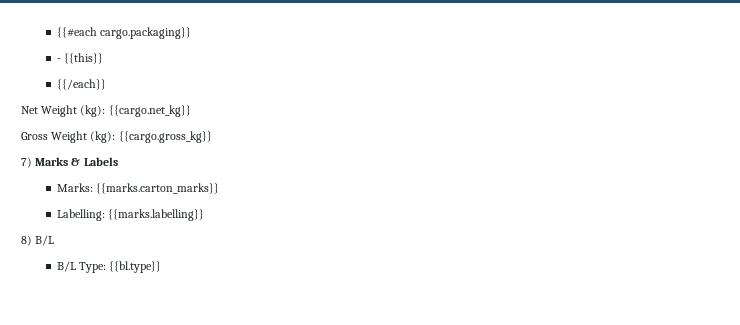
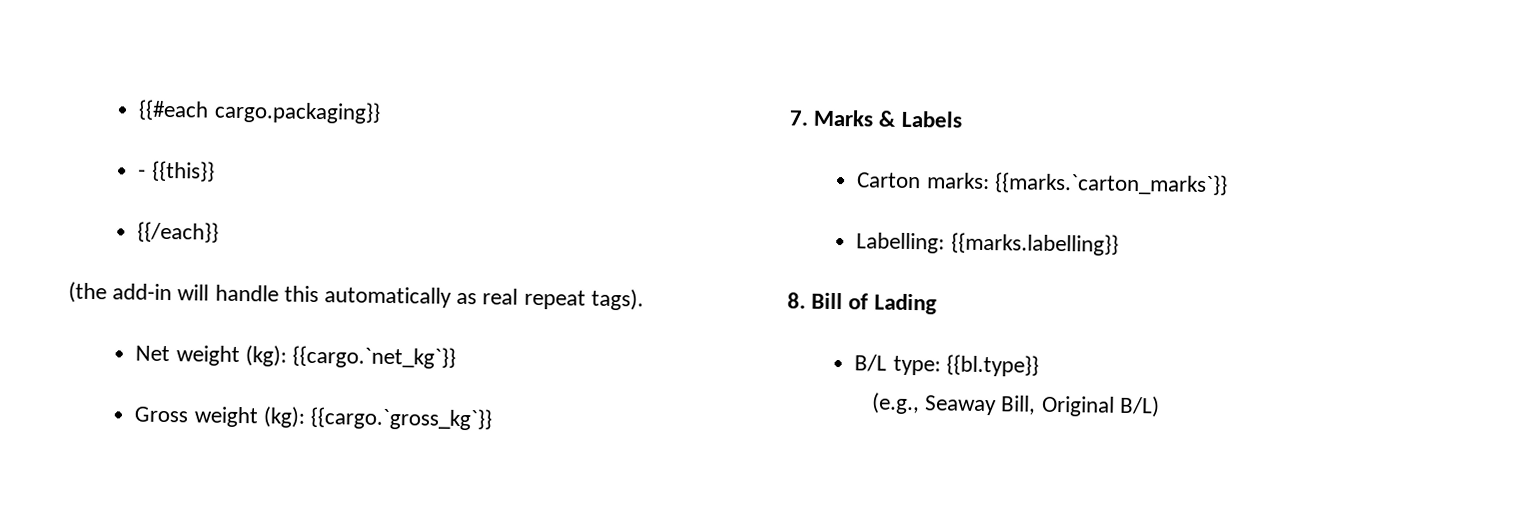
[21,105,191,117] [21,131,212,143] [21,157,32,168] Net Weight (kg): {{cargo.net_kg}} // Gross Weight (kg): {{cargo.gross_kg}} // 7) -> [68,281,644,311] [135,345,456,369] [134,406,492,431] [789,110,809,126] (the add-in will handle this automatically as real repeat tags). // Net weight (kg): {{cargo.`net_kg`}} // Gross weight (kg): {{cargo.`gross_kg`}} // 7.
[56,183,220,194] Marks: {{marks.carton_marks}} -> [856,172,1228,196] Carton marks: {{marks.`carton_marks`}}
[21,235,55,246] [56,261,107,273] 8) B/L // B/L Type: -> [787,292,937,315] [854,354,941,376] 8. Bill of Lading // B/L type:
(162, 267) none -> [871,392,1160,418] // (e.g., Seaway Bill, Original B/L)

